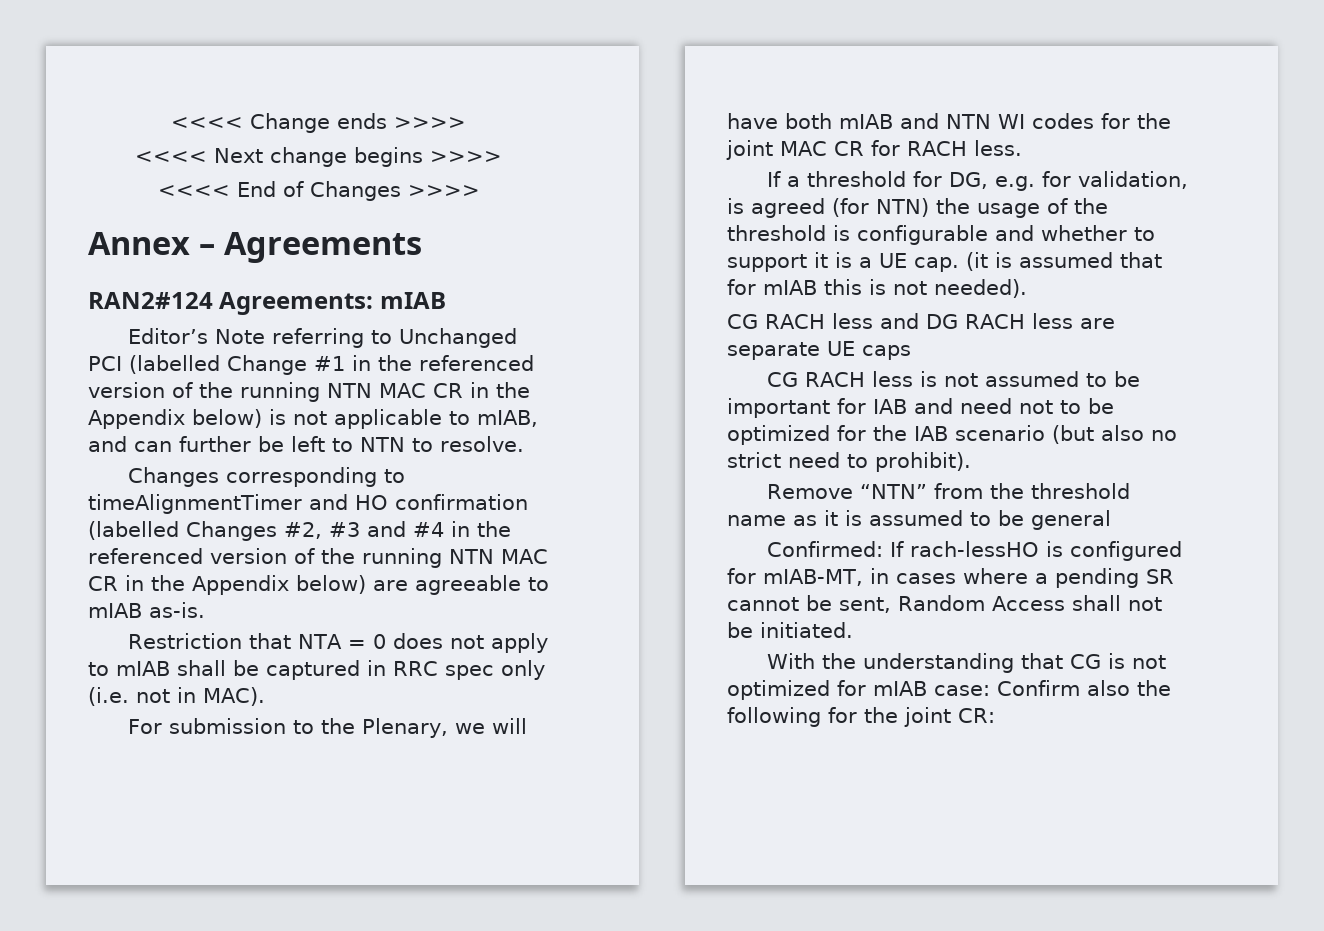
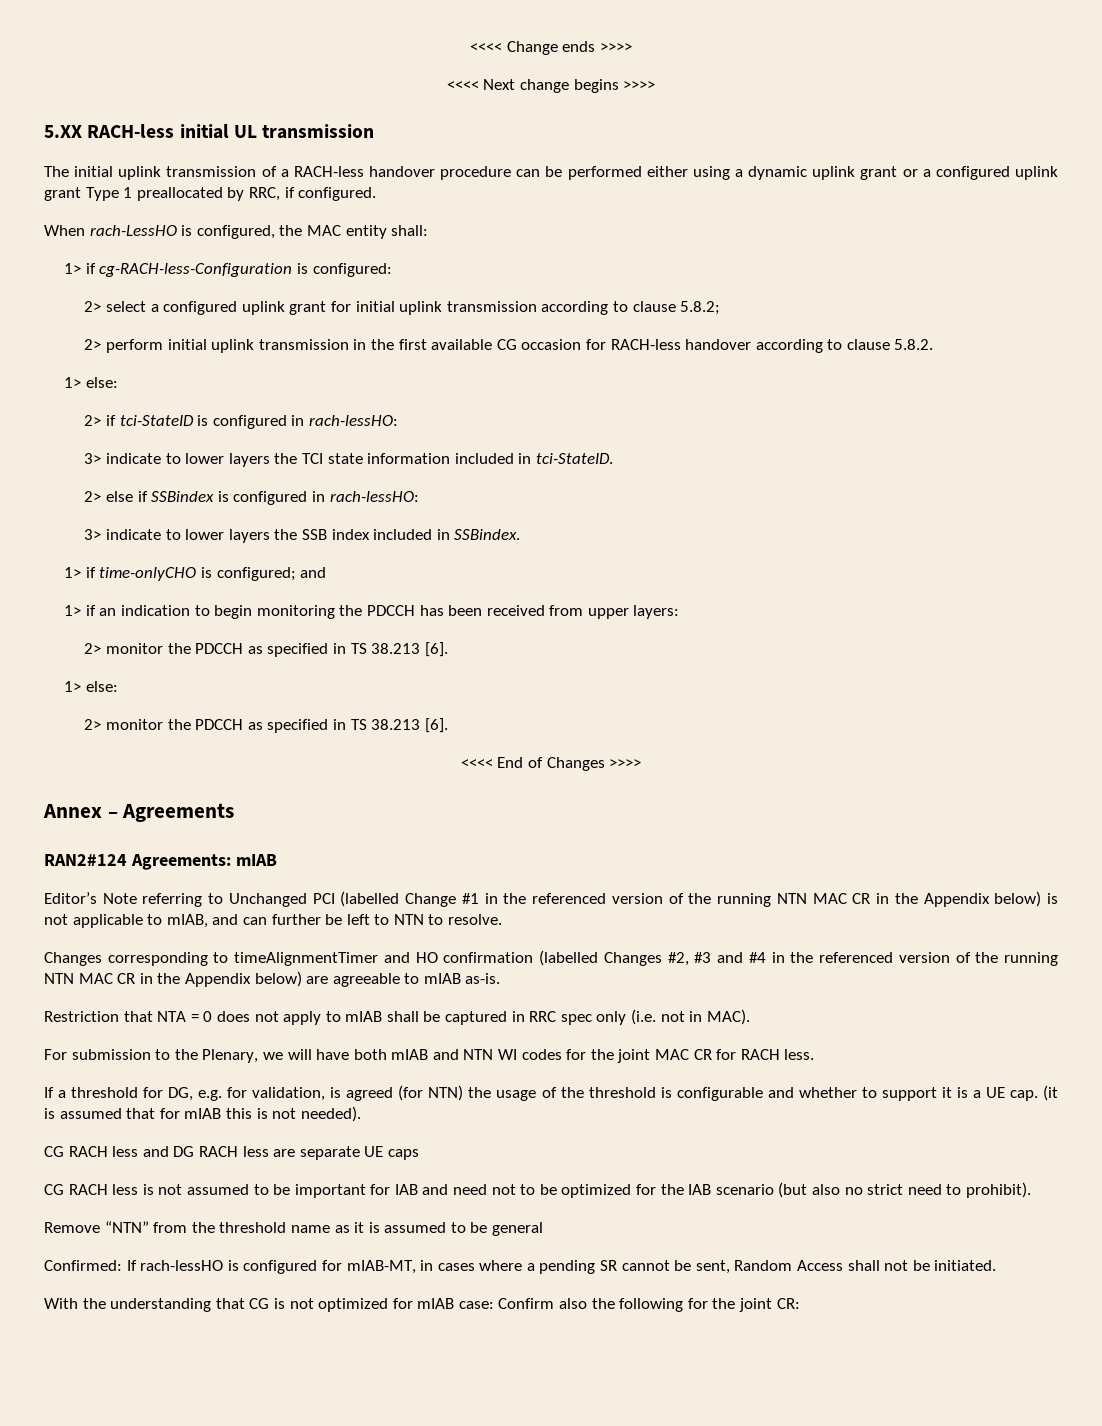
(502, 157) none -> [44,124,375,139] [44,166,1058,180] [44,187,377,201] [44,225,429,239] [64,263,392,277] [84,301,721,315] [84,339,934,353] [64,377,118,388] [84,415,399,429] [84,453,613,467] [84,491,419,505] [84,529,521,543] [64,567,327,581] [64,605,680,619] [84,642,448,657] [64,681,118,692] [84,718,448,733] // 5.XX RACH-less initial UL transmission // The initial uplink transmission of a RACH-less handover procedure can be performed either using a dynamic uplink grant or a configured uplink grant Type 1 preallocated by RRC, if configured. // When rach-LessHO is configured, the MAC entity shall: // 1> if cg-RACH-less-Configuration is configured: // 2> select a configured uplink grant for initial uplink transmission according to clause 5.8.2; // 2> perform initial uplink transmission in the first available CG occasion for RACH-less handover according to clause 5.8.2. // 1> else: // 2> if tci-StateID is configured in rach-lessHO: // 3> indicate to lower layers the TCI state information included in tci-StateID. // 2> else if SSBindex is configured in rach-lessHO: // 3> indicate to lower layers the SSB index included in SSBindex. // 1> if time-onlyCHO is configured; and // 1> if an indication to begin monitoring the PDCCH has been received from upper layers: // 2> monitor the PDCCH as specified in TS 38.213 [6]. // 1> else: // 2> monitor the PDCCH as specified in TS 38.213 [6].

